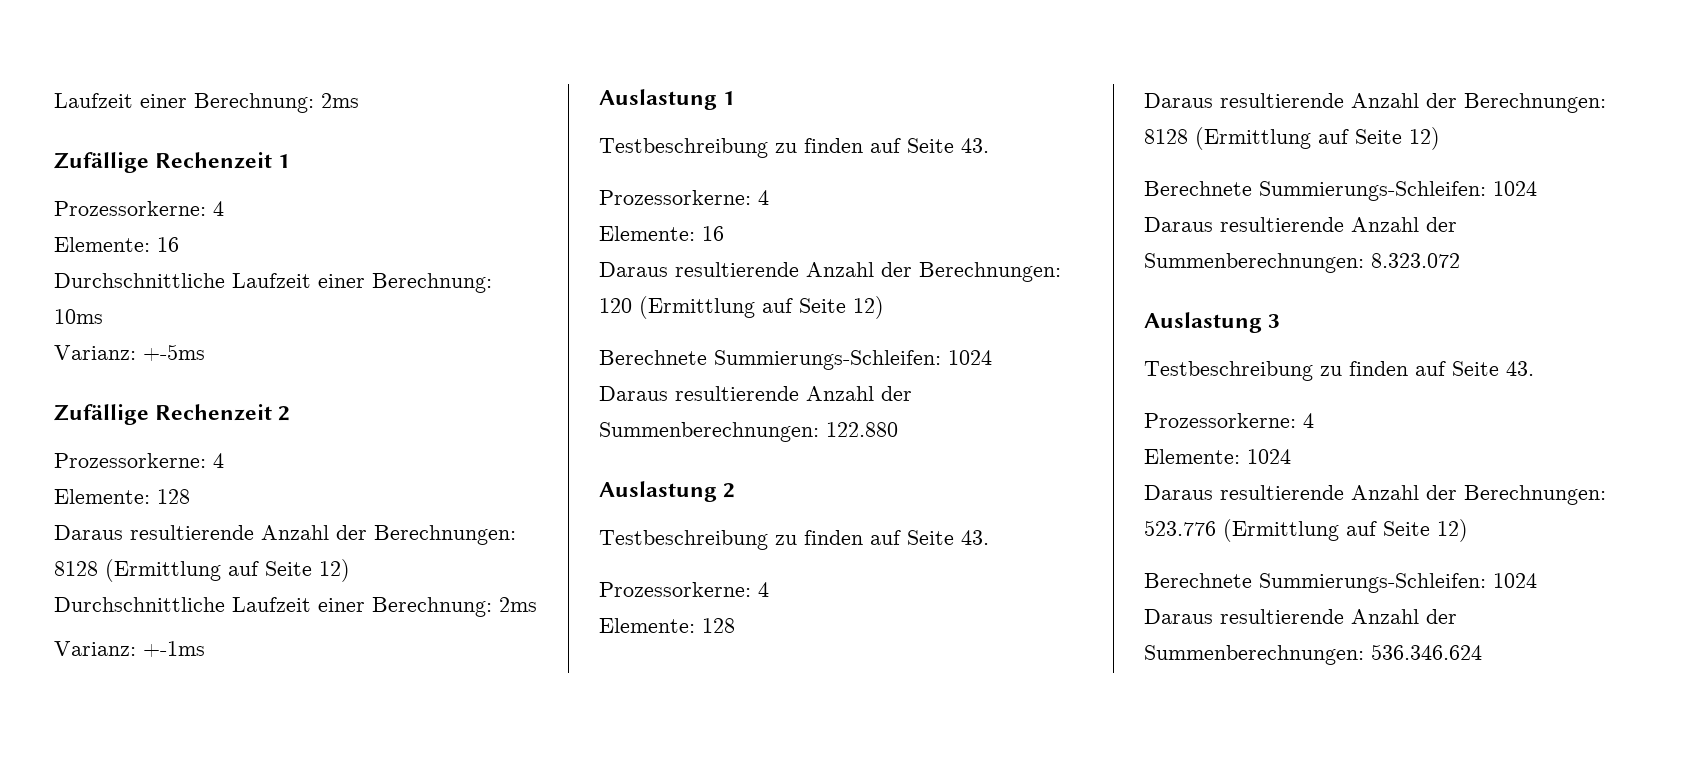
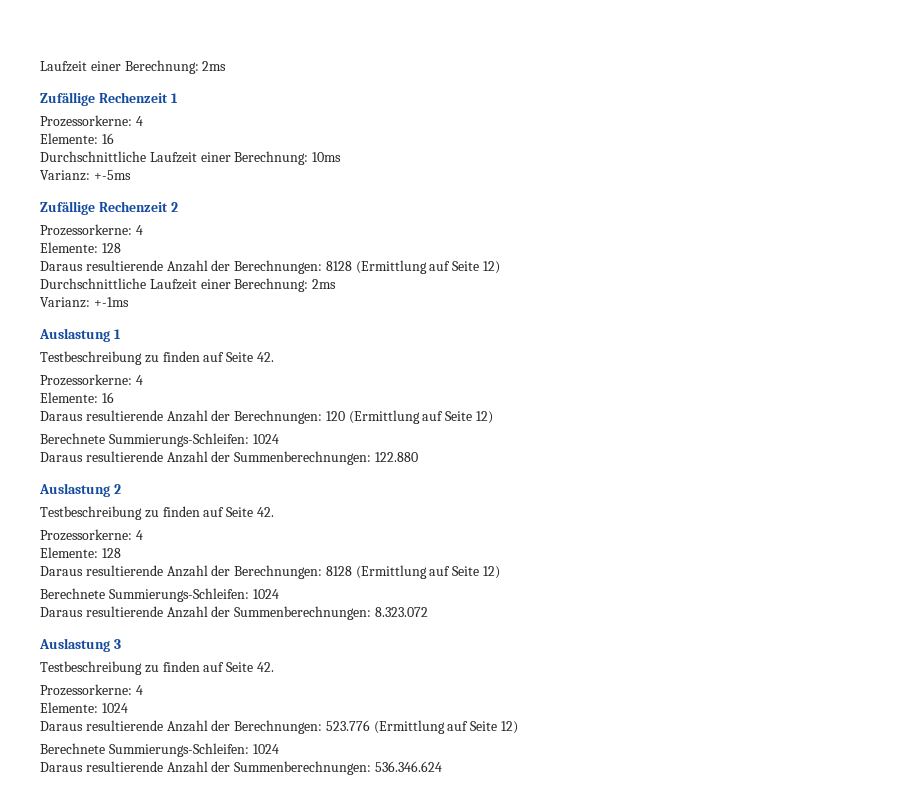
[961,138,989,153] 43. -> [256,352,274,362] 42.
[961,530,989,545] 43. -> [256,507,274,517] 42.
[1506,361,1534,376] 43. -> [256,662,274,672] 42.

